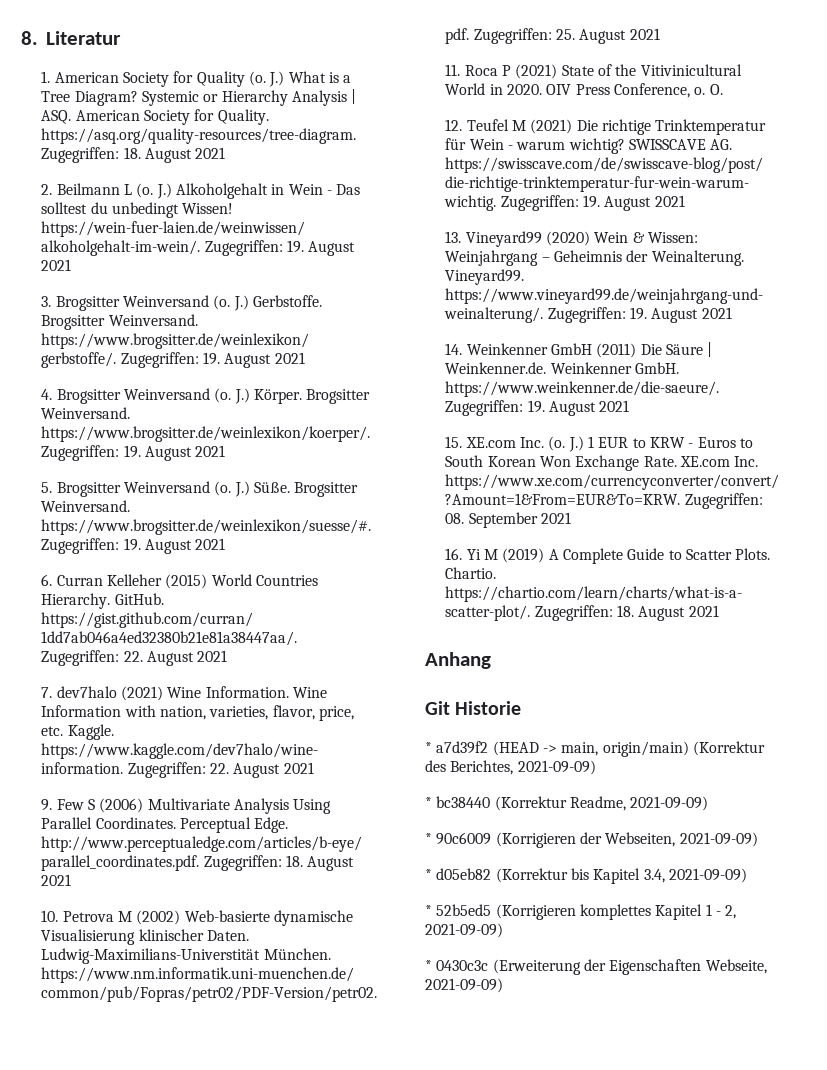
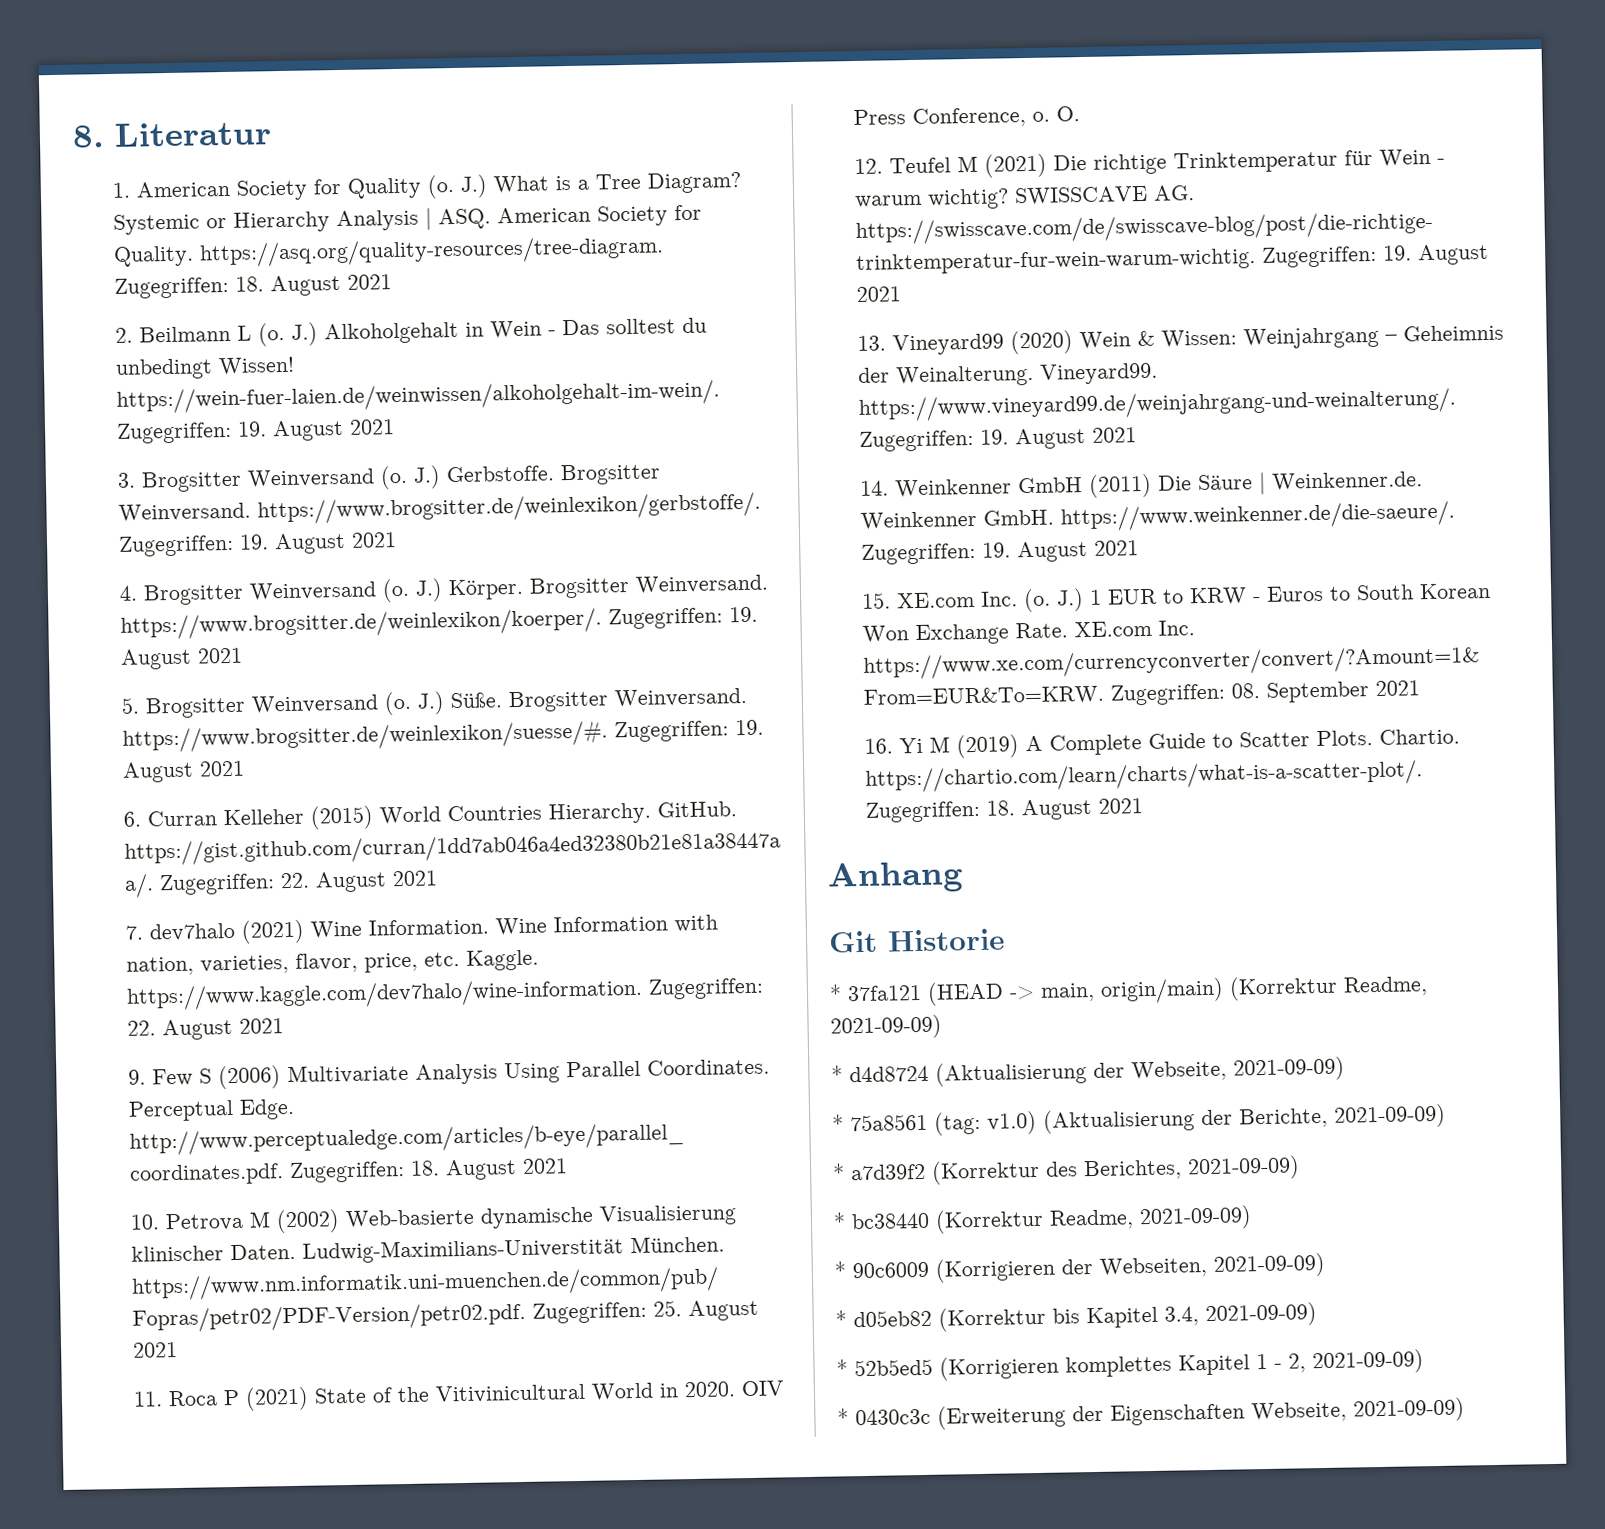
[436,741,489,754] a7d39f2 -> [847,984,922,1002] 37fa121
(765, 748) none -> [1343,976,1428,997] [830,1014,942,1040] [831,1056,1345,1087] [832,1103,1446,1136] [832,1159,1040,1185] Readme, 2021-09-09) // * d4d8724 (Aktualisierung der Webseite, 2021-09-09) // * 75a8561 (tag: v1.0) (Aktualisierung der Berichte, 2021-09-09) // * a7d39f2 (Korrektur

